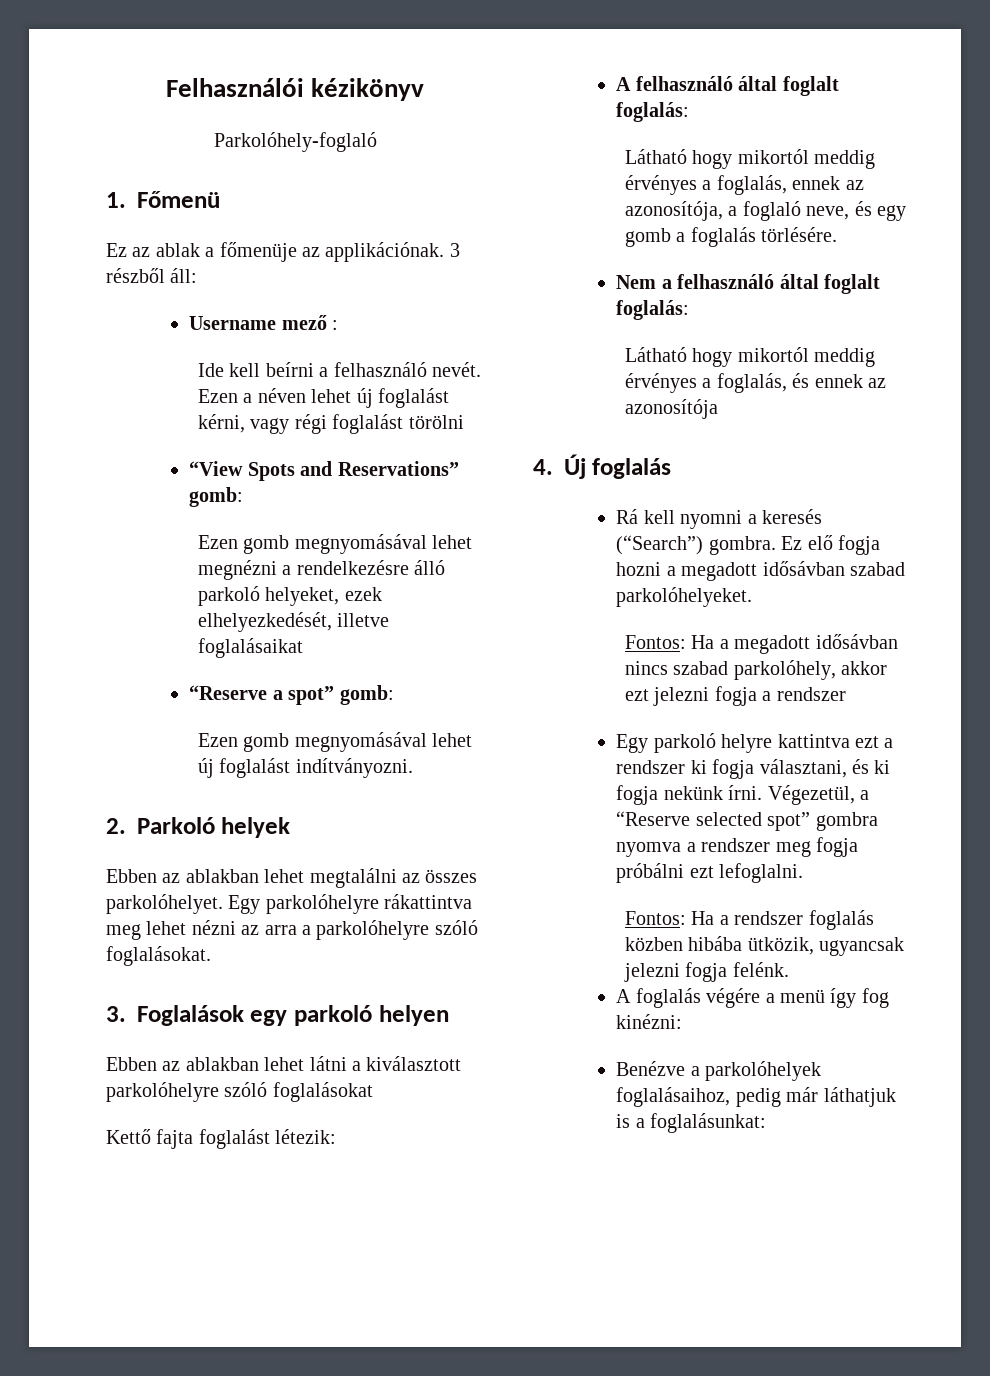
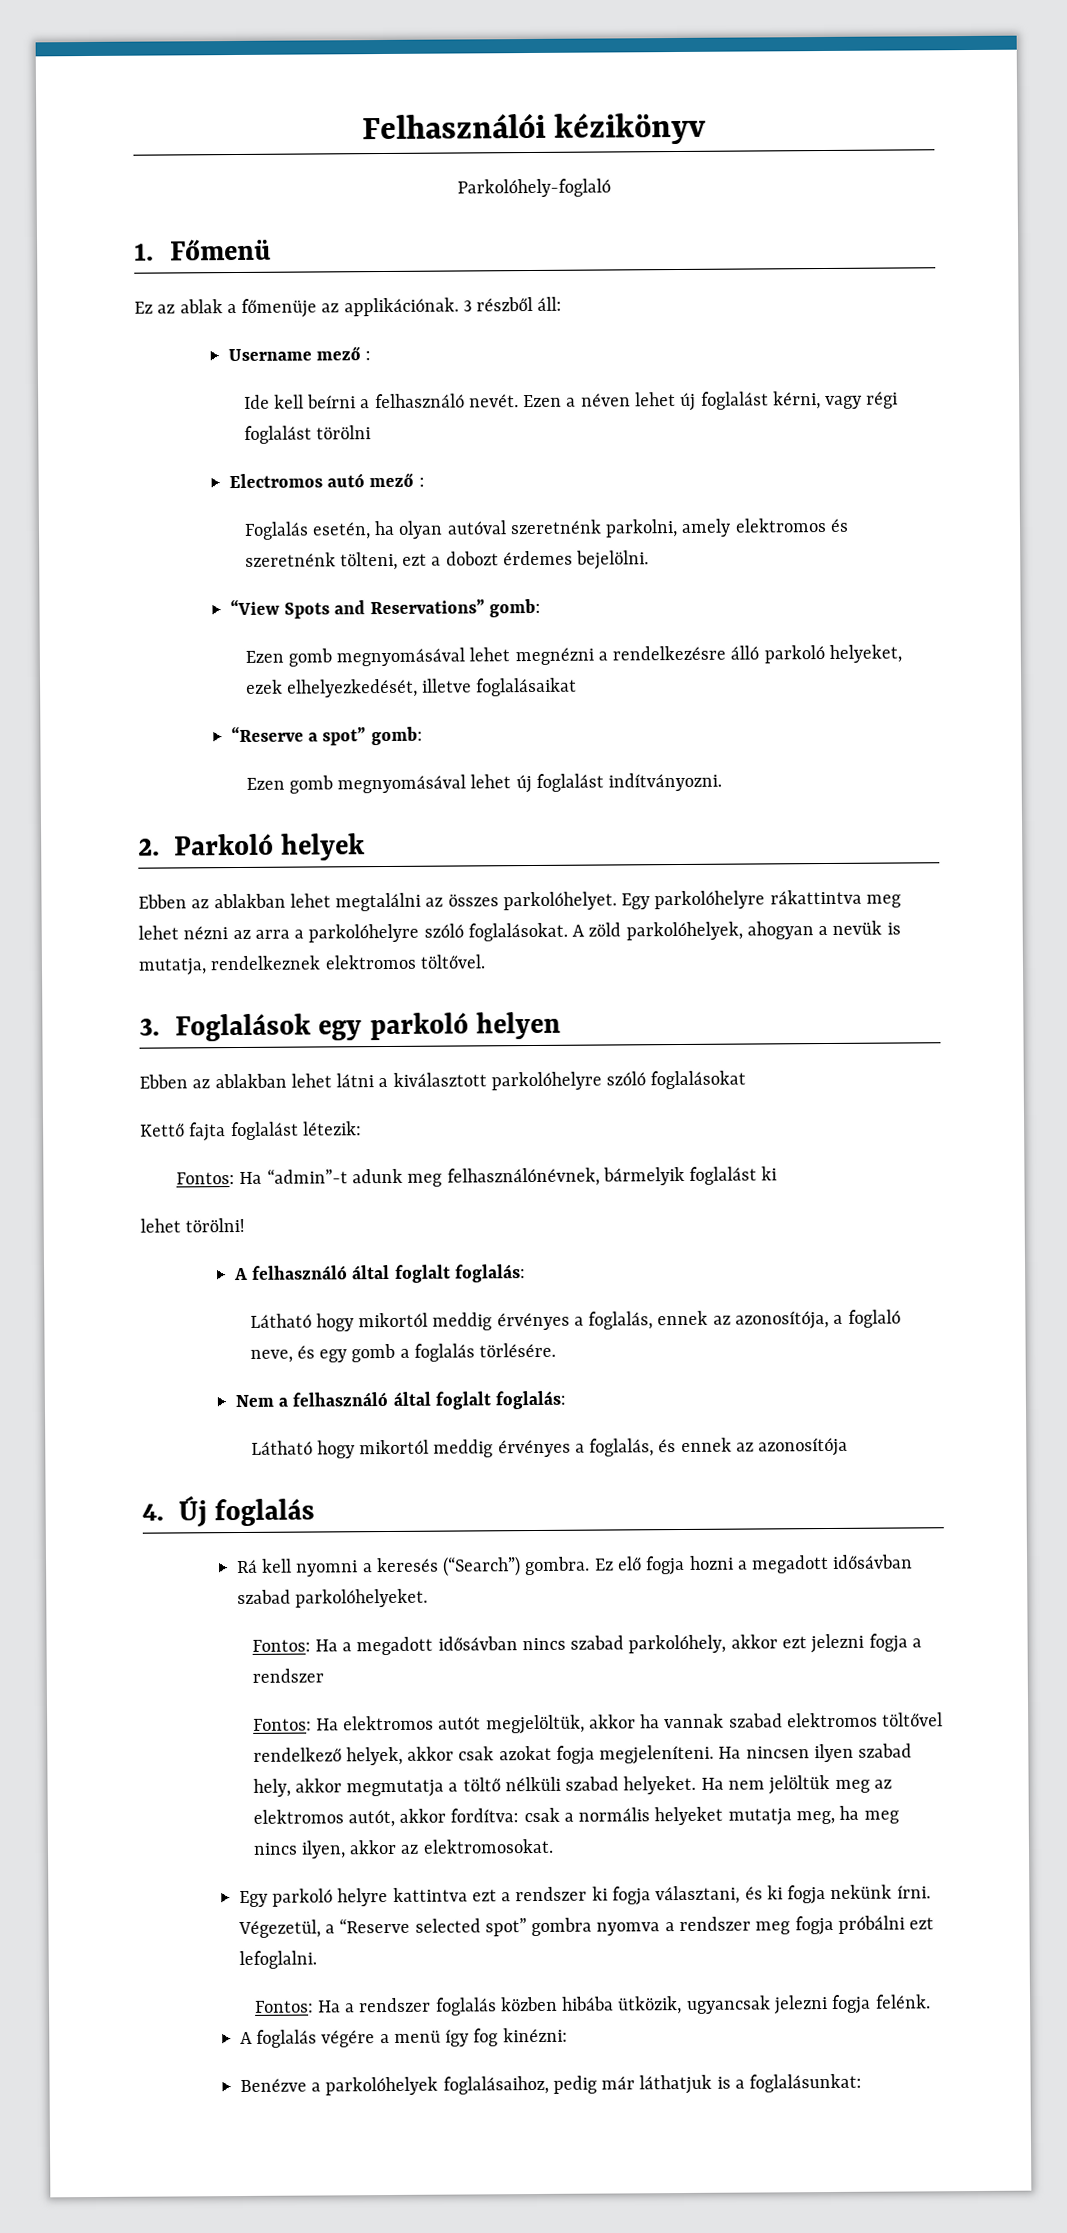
(464, 422) none -> [228,472,425,489] [243,517,849,540] [244,550,650,571] // Electromos autó mező : // Foglalás esetén, ha olyan autóval szeretnénk parkolni, amely elektromos és szeretnénk tölteni, ezt a dobozt érdemes bejelölni.
(211, 956) none -> [572,920,901,941] [138,954,485,976] A zöld parkolóhelyek, ahogyan a nevük is mutatja, rendelkeznek elektromos töltővel.
(337, 1136) none -> [176,1166,778,1187] [140,1217,246,1233] // Fontos: Ha “admin”-t adunk meg felhasználónévnek, bármelyik foglalást ki // lehet törölni!
(846, 694) none -> [252,1712,944,1735] [252,1743,913,1766] [252,1774,892,1798] [252,1805,899,1828] [252,1838,554,1859] // Fontos: Ha elektromos autót megjelöltük, akkor ha vannak szabad elektromos töltővel rendelkező helyek, akkor csak azokat fogja megjeleníteni. Ha nincsen ilyen szabad hely, akkor megmutatja a töltő nélküli szabad helyeket. Ha nem jelöltük meg az elektromos autót, akkor fordítva: csak a normális helyeket mutatja meg, ha meg nincs ilyen, akkor az elektromosokat.

